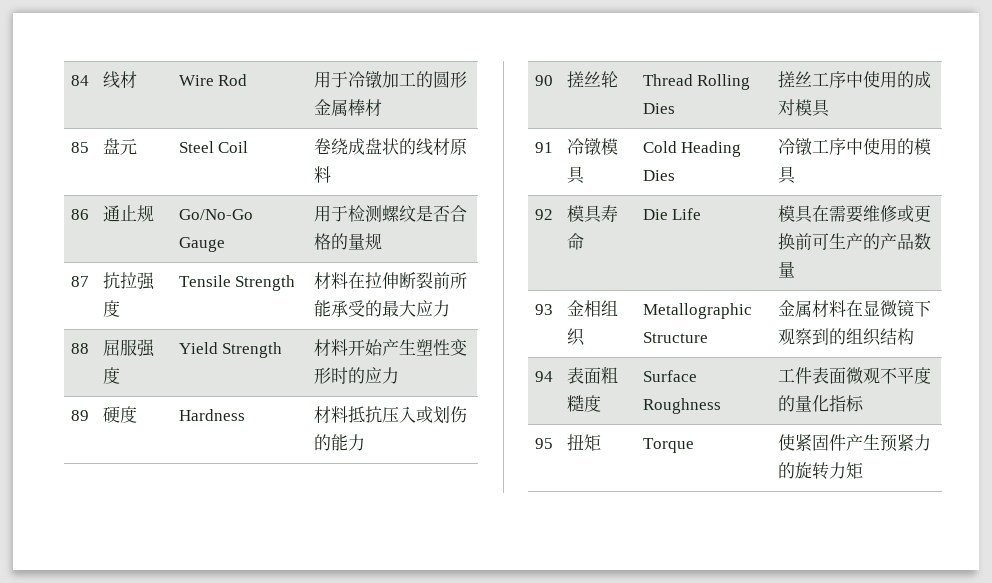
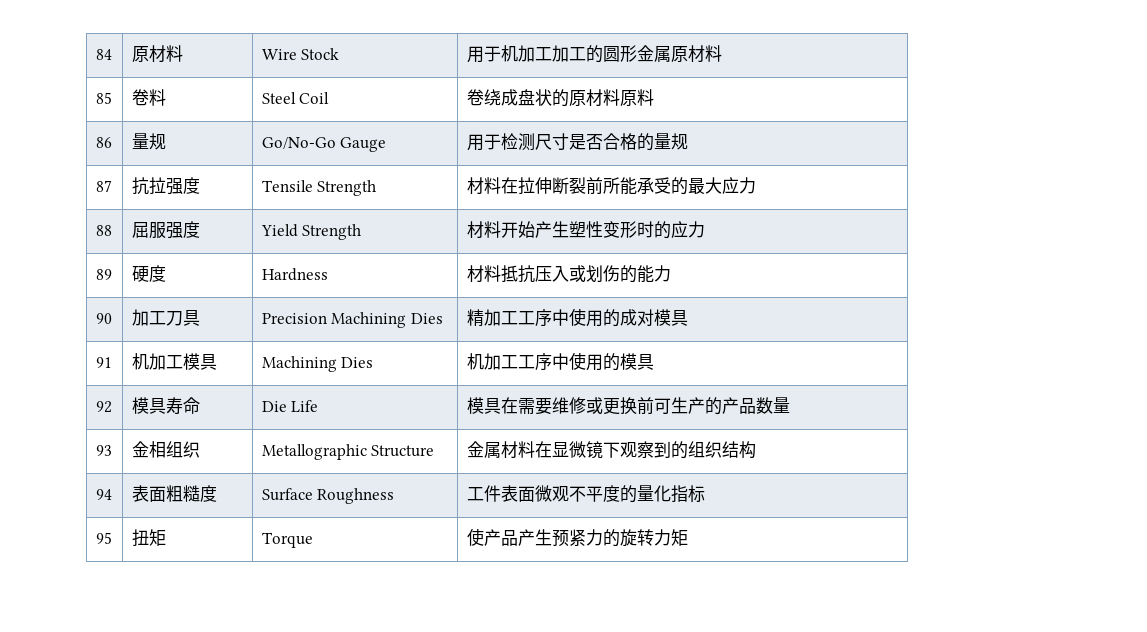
[102,71,137,89] 线材 -> [131,45,183,62] 原材料
[218,74,248,86] [313,71,382,88] Rod | 用于冷镦 -> [301,48,340,60] [466,45,552,63] Stock | 用于机加工
[347,99,382,117] 棒材 -> [670,45,722,62] 原材料
[102,138,137,155] 盘元 -> [131,89,166,106] 卷料
[415,138,450,156] 线材 -> [568,89,620,106] 原材料
[102,205,137,222] 通止 -> [131,133,149,149] 量
[381,205,416,222] 螺纹 -> [534,133,569,150] 尺寸
[566,71,618,88] [642,74,751,90] [642,103,675,114] [777,71,812,88] 搓丝轮 | Thread Rolling Dies | 搓丝 -> [131,309,200,326] [261,312,444,328] [466,309,518,326] 加工刀具 | Precision Machining Dies | 精加工
[566,138,601,155] 冷镦 -> [131,353,183,370] 机加工
[642,141,742,157] [642,170,675,181] [777,138,812,155] Cold Heading Dies | 冷镦 -> [261,356,374,372] [466,353,518,370] Machining Dies | 机加工
[794,434,846,451] 紧固件 -> [483,529,518,546] 产品

